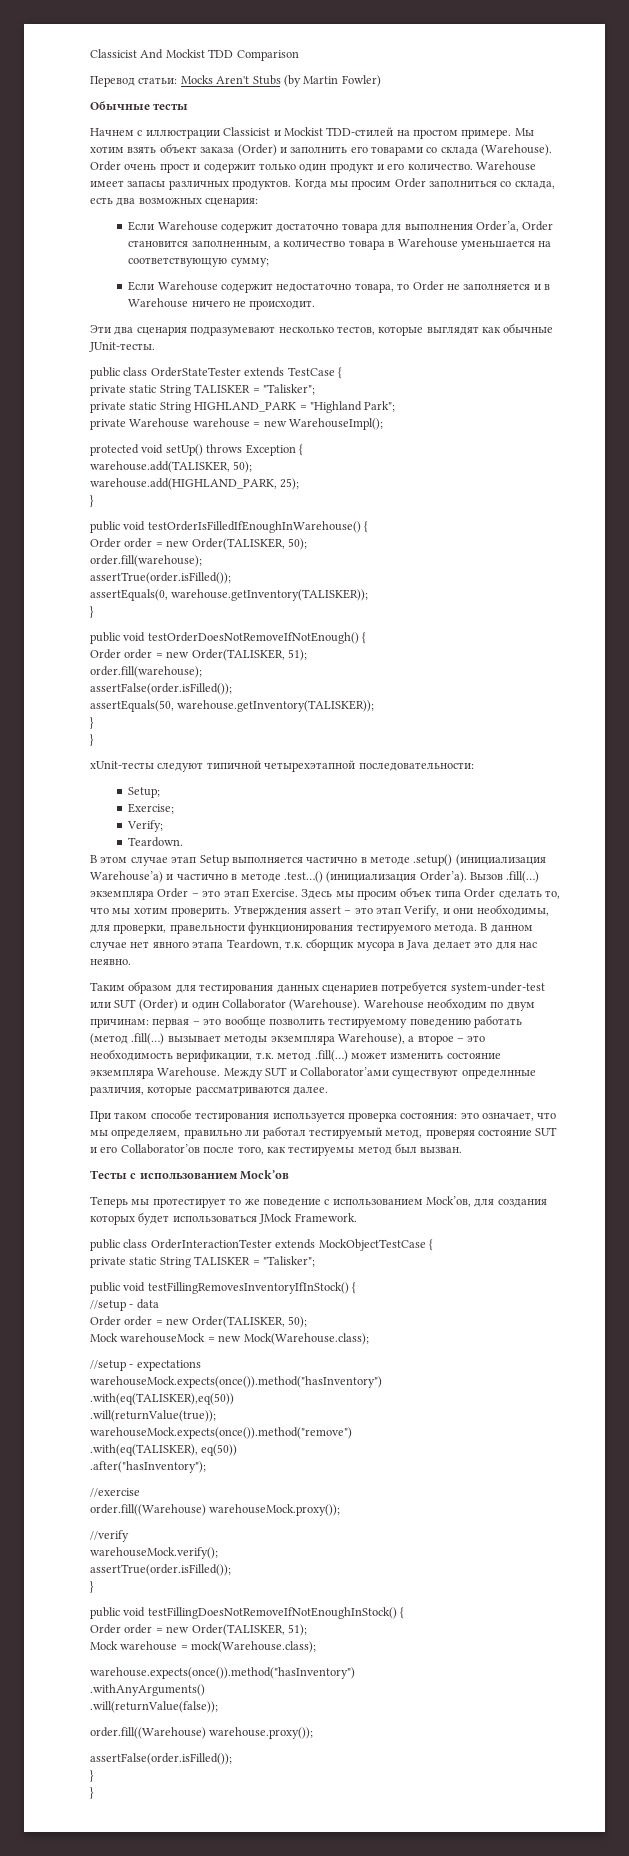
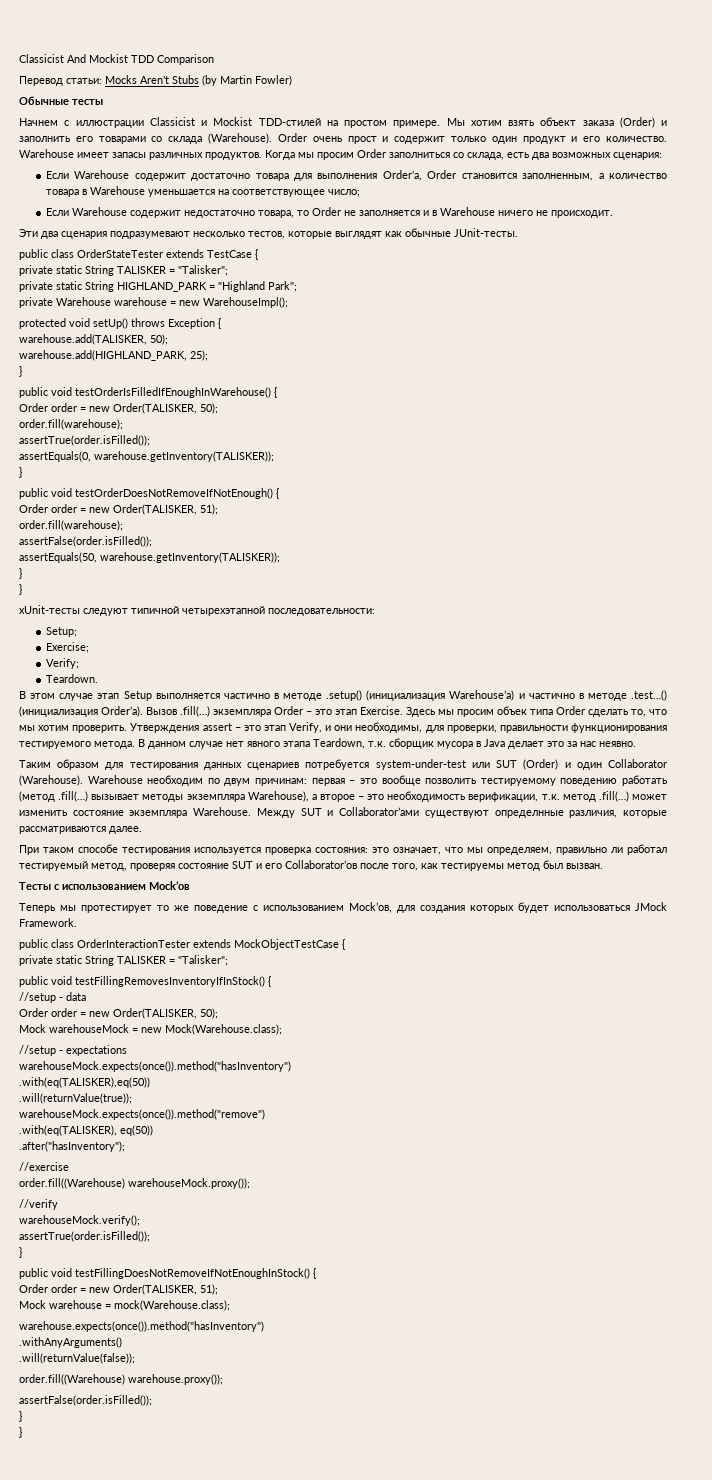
[128,257,269,267] соответствующую сумму; -> [231,189,360,197] соответствующее число;
[169,924,245,934] правельности -> [499,725,568,733] правильности
[495,942,516,950] для -> [567,741,577,747] за

